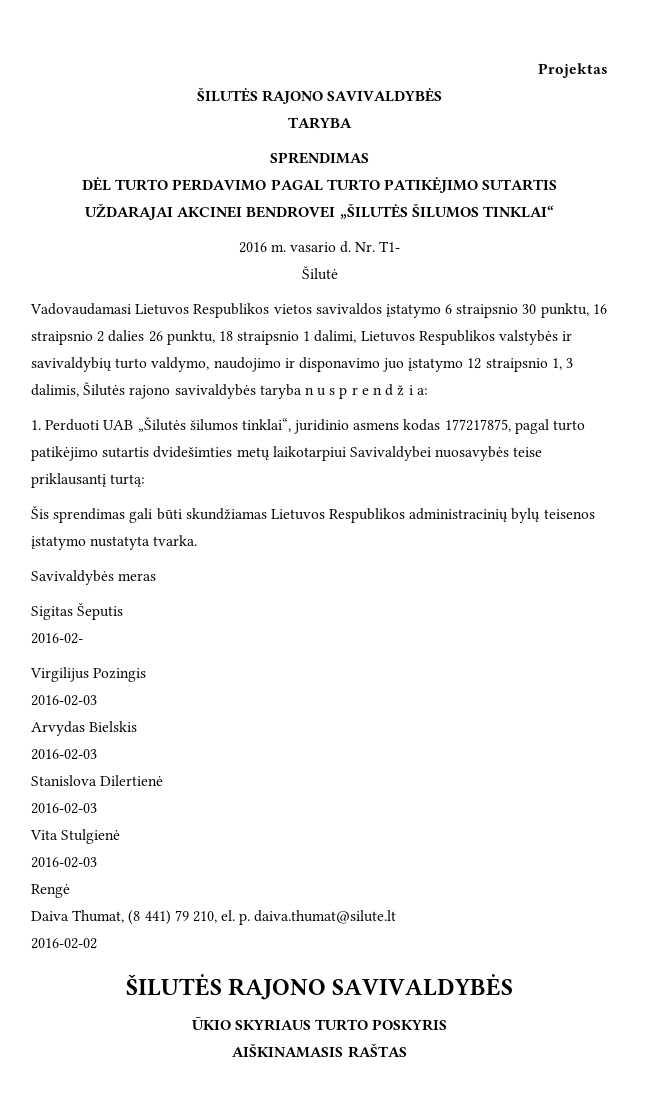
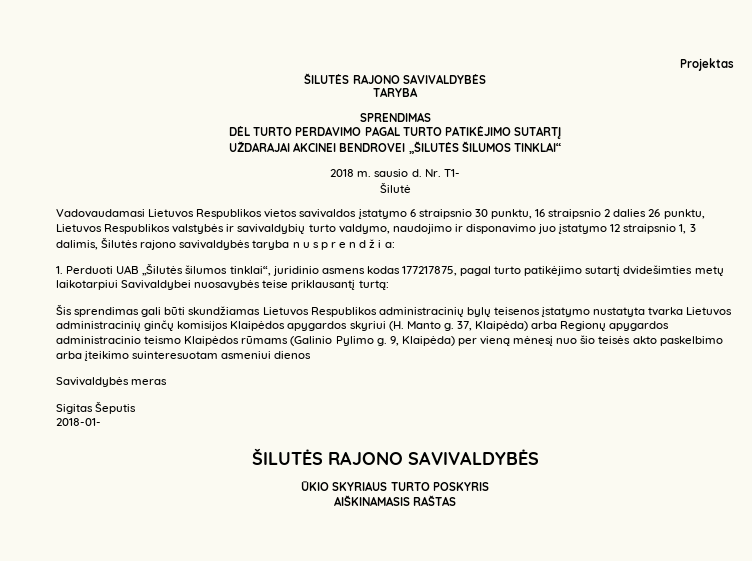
[482,179,558,191] SUTARTIS -> [513,126,561,139] SUTARTĮ
[238,242,336,253] 2016 m. vasario -> [330,169,409,177] 2018 m. sausio
[218,330,357,345] 18 straipsnio 1 dalimi, -> (705, 214) none
[102,447,150,458] sutartis -> [585,266,621,276] sutartį
[153,535,198,546] [31,570,157,585] [31,603,124,620] [31,633,83,644] [30,667,147,682] [31,695,97,706] [31,721,138,736] [31,749,97,760] [31,775,164,786] [31,803,97,814] [30,829,121,844] [31,857,97,868] [31,884,70,898] [31,910,397,925] [31,938,97,949] tvarka. // Savivaldybės meras // Sigitas Šeputis // 2016-02- // Virgilijus Pozingis // 2016-02-03 // Arvydas Bielskis // 2016-02-03 // Stanislova Dilertienė // 2016-02-03 // Vita Stulgienė // 2016-02-03 // Rengė // Daiva Thumat, (8 441) 79 210, el. p. daiva.thumat@silute.lt // 2016-02-02 -> [648,307,733,316] [56,320,670,331] [56,335,723,346] [56,351,312,361] [56,377,168,387] [56,401,137,414] [56,418,101,426] tvarka Lietuvos administracinių ginčų komisijos Klaipėdos apygardos skyriui (H. Manto g. 37, Klaipėda) arba Regionų apygardos administracinio teismo Klaipėdos rūmams (Galinio Pylimo g. 9, Klaipėda) per vieną mėnesį nuo šio teisės akto paskelbimo arba įteikimo suinteresuotam asmeniui dienos // Savivaldybės meras // Sigitas Šeputis // 2018-01-

